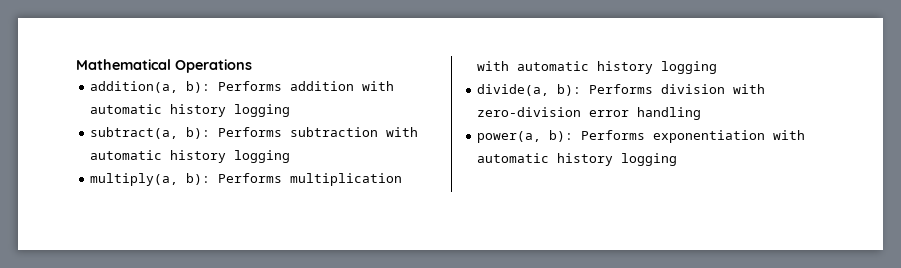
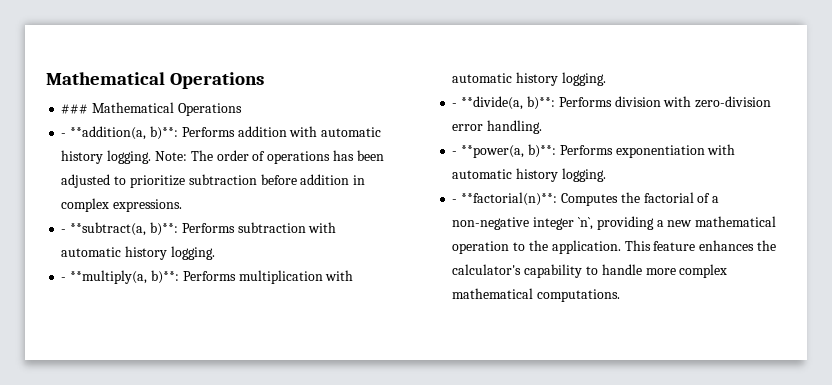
[76,59,252,73] [90,81,211,93] Mathematical Operations // addition(a, b): -> [46,72,265,89] [61,102,242,116] [61,126,178,140] Mathematical Operations // ### Mathematical Operations // - **addition(a, b)**:
[234,104,291,117] [90,127,211,139] logging // subtract(a, b): -> [107,150,384,164] [61,174,366,188] [61,198,183,212] [61,222,178,236] logging. Note: The order of operations has been adjusted to prioritize subtraction before addition in complex expressions. // - **subtract(a, b)**:
[234,150,291,163] [90,173,211,186] logging // multiply(a, b): -> [170,246,215,260] [61,270,179,284] logging. // - **multiply(a, b)**:
[661,61,718,74] [477,84,582,96] logging // divide(a, b): -> [561,72,606,86] [452,96,555,110] logging. // - **divide(a, b)**:
[637,107,702,120] [477,130,574,143] handling // power(a, b): -> [487,120,543,134] [452,144,556,158] handling. // - **power(a, b)**:
[621,153,678,166] logging -> [561,168,606,182] [452,192,720,206] [452,216,777,230] [452,240,776,254] [452,264,728,278] [452,288,621,302] logging. // - **factorial(n)**: Computes the factorial of a non-negative integer `n`, providing a new mathematical operation to the application. This feature enhances the calculator's capability to handle more complex mathematical computations.

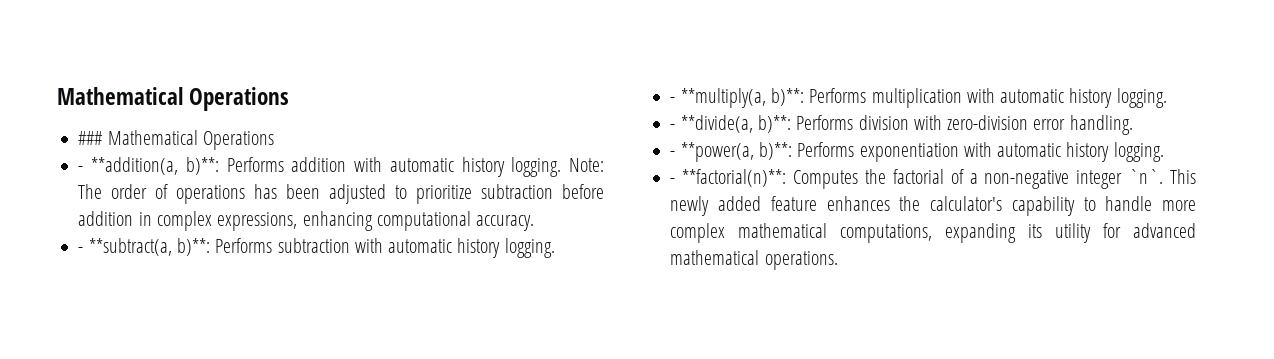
[113,199,183,212] expressions. -> [217,211,535,231] expressions, enhancing computational accuracy.
[577,216,777,230] [452,240,651,254] `n`, providing a new mathematical operation to the application. This -> [1128,169,1196,184] [670,196,762,216] `n`. This newly added
[537,289,621,302] computations. -> [840,223,1196,243] [670,250,838,270] computations, expanding its utility for advanced mathematical operations.

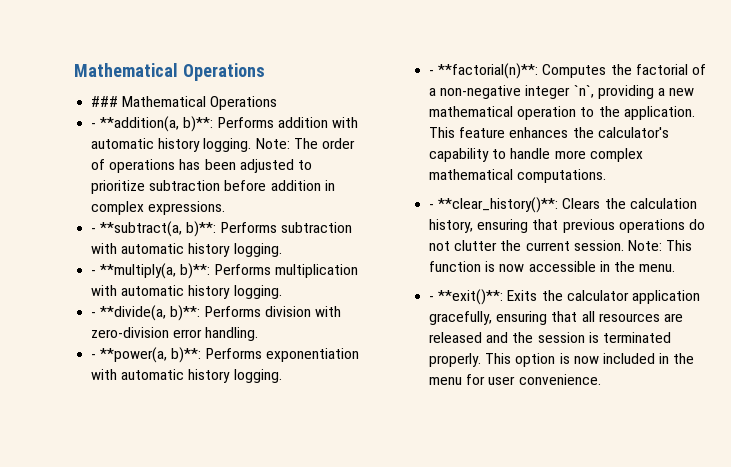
[217,211,535,231] expressions, enhancing computational accuracy. -> [148,201,226,215] expressions.
[1128,169,1196,184] [670,196,762,216] `n`. This newly added -> [573,85,695,99] [429,106,695,120] [429,127,456,138] `n`, providing a new mathematical operation to the application. This
[840,223,1196,243] [670,250,838,270] computations, expanding its utility for advanced mathematical operations. -> [517,169,607,183] [429,197,697,213] [429,219,705,233] [429,240,693,251] [429,261,676,272] [429,289,700,305] [429,311,683,325] [429,332,671,343] [429,353,695,367] [429,374,601,385] computations. // - **clear_history()**: Clears the calculation history, ensuring that previous operations do not clutter the current session. Note: This function is now accessible in the menu. // - **exit()**: Exits the calculator application gracefully, ensuring that all resources are released and the session is terminated properly. This option is now included in the menu for user convenience.

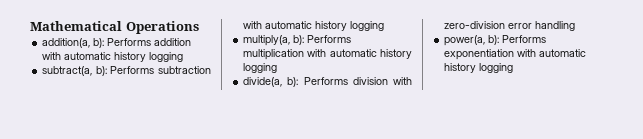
[74,63,265,81] [91,96,278,110] [91,116,214,132] Mathematical Operations // ### Mathematical Operations // - **addition(a, b)**: -> [30,21,199,34] [42,38,105,48] Mathematical Operations // addition(a, b):
[203,138,355,152] [91,159,312,173] [91,180,335,194] [91,201,226,215] [91,221,217,237] logging. Note: The order of operations has been adjusted to prioritize subtraction before addition in complex expressions. // - **subtract(a, b)**: -> [149,52,184,62] [42,66,107,76] logging // subtract(a, b):
[233,243,282,257] [91,263,211,279] logging. // - **multiply(a, b)**: -> [350,21,385,31] [243,35,305,46] logging // multiply(a, b):
[233,285,282,299] [91,305,201,321] logging. // - **divide(a, b)**: -> [243,63,278,73] [243,77,299,87] logging // divide(a, b):
[205,327,259,341] [91,347,202,363] handling. // - **power(a, b)**: -> [535,21,576,31] [444,35,500,46] handling // power(a, b):
[233,369,282,383] [429,63,706,79] [429,85,695,99] [429,106,695,120] [429,127,669,138] [429,148,643,162] [429,169,607,183] [429,197,697,213] [429,219,705,233] [429,240,693,251] [429,261,676,272] [429,289,700,305] [429,311,683,325] [429,332,671,343] [429,353,695,367] [429,374,601,385] logging. // - **factorial(n)**: Computes the factorial of a non-negative integer `n`, providing a new mathematical operation to the application. This feature enhances the calculator's capability to handle more complex mathematical computations. // - **clear_history()**: Clears the calculation history, ensuring that previous operations do not clutter the current session. Note: This function is now accessible in the menu. // - **exit()**: Exits the calculator application gracefully, ensuring that all resources are released and the session is terminated properly. This option is now included in the menu for user convenience. -> [479,63,514,73] logging

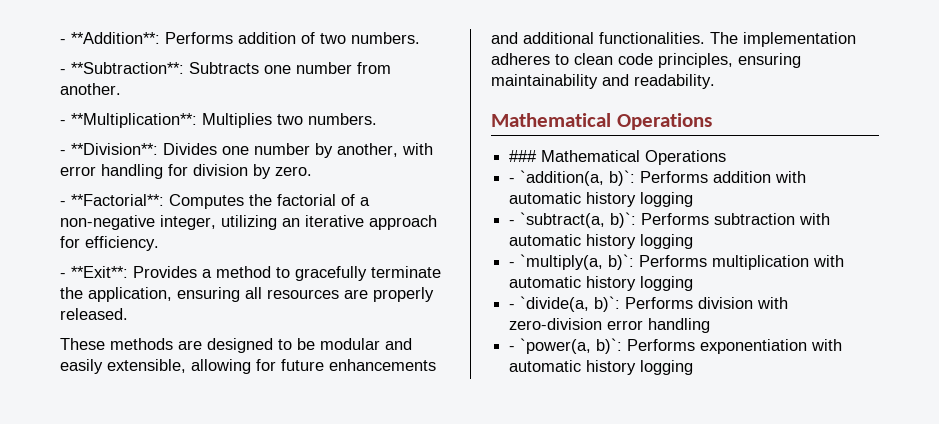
[30,21,199,34] [42,38,105,48] Mathematical Operations // addition(a, b): -> [60,32,420,44] [60,62,391,74] [60,83,121,95] [60,113,377,128] [60,143,433,158] [60,164,312,179] [60,194,370,209] [60,215,437,230] [60,236,159,251] [60,266,441,281] [60,287,434,302] [60,308,128,320] [60,338,412,353] [60,359,436,374] [491,32,856,47] [491,53,801,68] [491,74,715,89] [491,113,712,130] [509,150,727,165] [509,170,636,186] - **Addition**: Performs addition of two numbers. // - **Subtraction**: Subtracts one number from another. // - **Multiplication**: Multiplies two numbers. // - **Division**: Divides one number by another, with error handling for division by zero. // - **Factorial**: Computes the factorial of a non-negative integer, utilizing an iterative approach for efficiency. // - **Exit**: Provides a method to gracefully terminate the application, ensuring all resources are properly released. // These methods are designed to be modular and easily extensible, allowing for future enhancements and additional functionalities. The implementation adheres to clean code principles, ensuring maintainability and readability. // Mathematical Operations // ### Mathematical Operations // - `addition(a, b)`:
[42,66,107,76] subtract(a, b): -> [509,212,637,228] - `subtract(a, b)`:
[243,35,305,46] multiply(a, b): -> [509,254,635,270] - `multiply(a, b)`:
[243,77,299,87] divide(a, b): -> [509,296,621,312] - `divide(a, b)`:
[444,35,500,46] power(a, b): -> [509,338,623,354] - `power(a, b)`:

